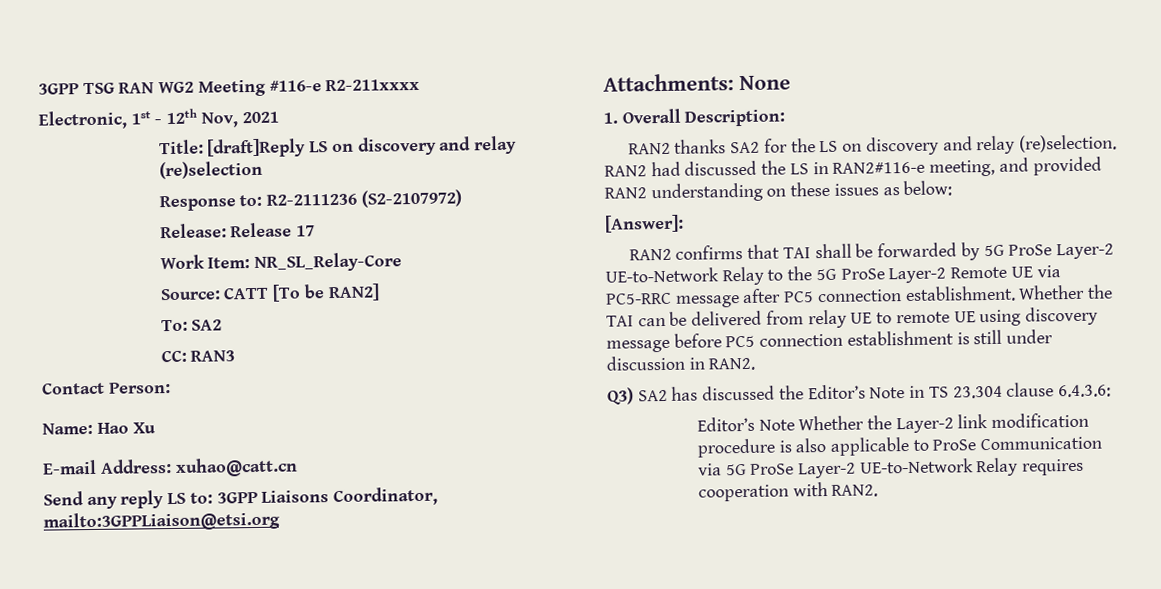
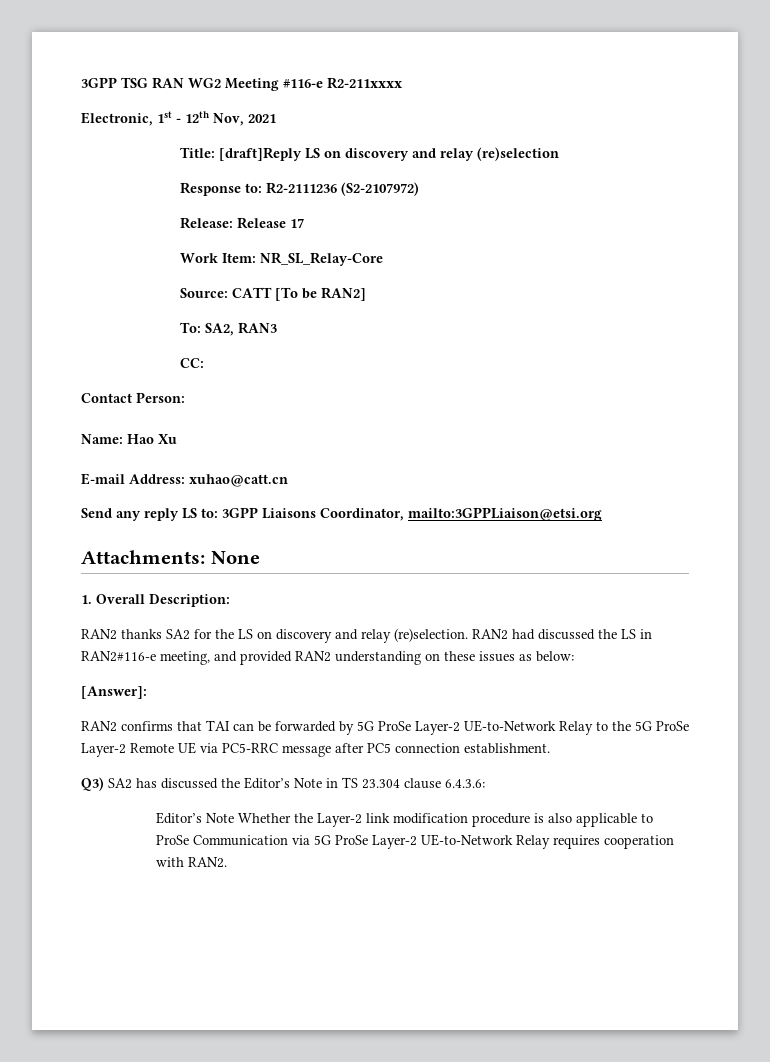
[191,319,223,331] SA2 -> [205,322,278,336] SA2, RAN3
[190,350,236,362] RAN3 -> (205, 363) none
[814,243,852,259] shall -> [233,723,254,731] can
[1018,284,1114,300] [606,306,1098,329] [606,329,1054,353] [606,355,756,371] Whether the TAI can be delivered from relay UE to remote UE using discovery message before PC5 connection establishment is still under discussion in RAN2. -> (550, 748) none

